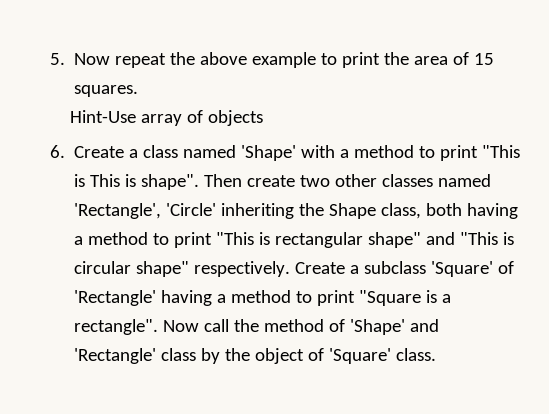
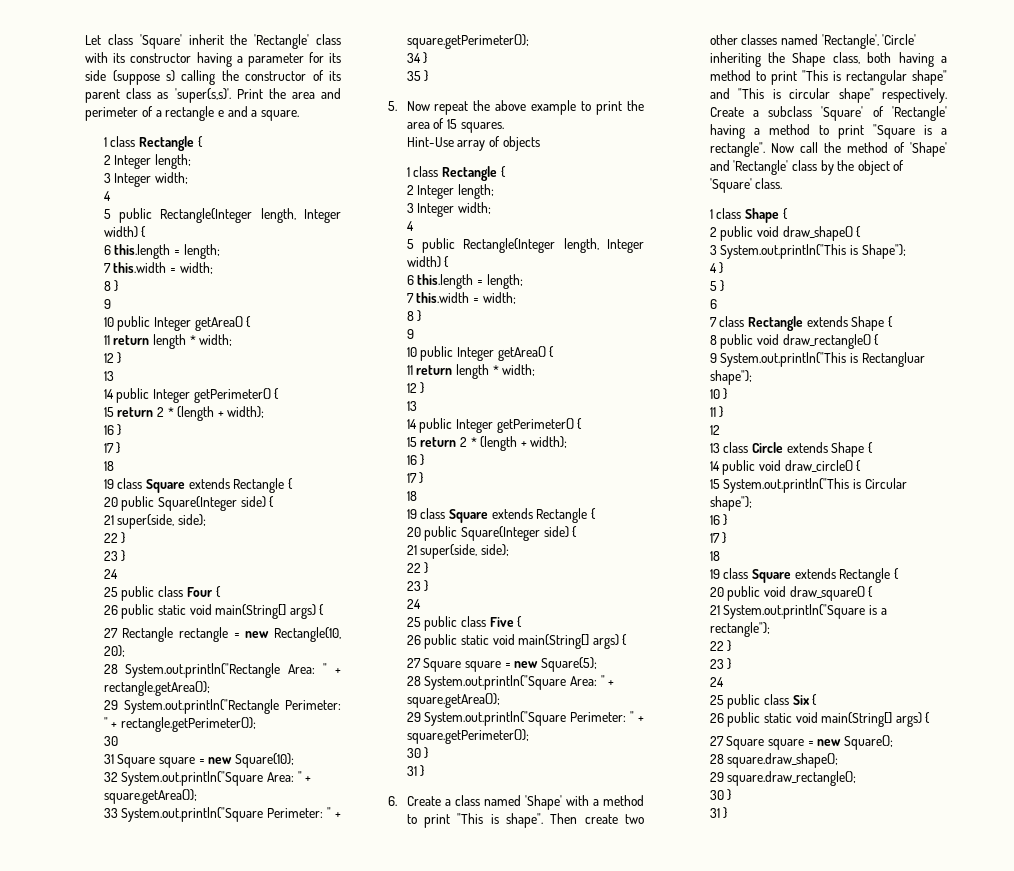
(49, 59) none -> [85,34,341,49] [85,52,341,67] [85,70,342,85] [85,88,341,103] [85,106,299,121] [103,136,203,151] [103,154,191,169] [103,172,188,187] [103,191,111,201] [103,208,341,223] [103,226,147,238] [103,244,220,259] [103,262,213,274] [103,280,119,291] [103,299,111,309] [103,316,252,331] [103,334,233,349] [103,352,122,363] [103,371,114,381] [103,388,280,403] [103,406,265,421] [103,424,122,435] [103,442,121,453] [103,461,114,471] [103,478,293,493] [103,496,275,511] [103,514,206,529] [103,532,126,543] [103,550,126,561] [103,569,118,579] [103,586,222,601] [103,604,325,619] [103,627,341,642] [103,645,125,657] [103,663,341,678] [103,681,210,696] [103,699,341,714] [103,717,256,732] [103,736,118,746] [103,753,294,768] [103,771,312,786] [103,789,197,804] [103,807,341,822] [406,34,529,49] [406,52,428,63] [406,70,429,81] Let class 'Square' inherit the 'Rectangle' class with its constructor having a parameter for its side (suppose s) calling the constructor of its parent class as 'super(s,s)'. Print the area and perimeter of a rectangle e and a square. // 1 class Rectangle { // 2 Integer length; // 3 Integer width; // 4 // 5 public Rectangle(Integer length, Integer width) { // 6 this.length = length; // 7 this.width = width; // 8 } // 9 // 10 public Integer getArea() { // 11 return length * width; // 12 } // 13 // 14 public Integer getPerimeter() { // 15 return 2 * (length + width); // 16 } // 17 } // 18 // 19 class Square extends Rectangle { // 20 public Square(Integer side) { // 21 super(side, side); // 22 } // 23 } // 24 // 25 public class Four { // 26 public static void main(String[] args) { // 27 Rectangle rectangle = new Rectangle(10, 20); // 28 System.out.println("Rectangle Area: " + rectangle.getArea()); // 29 System.out.println("Rectangle Perimeter: " + rectangle.getPerimeter()); // 30 // 31 Square square = new Square(10); // 32 System.out.println("Square Area: " + square.getArea()); // 33 System.out.println("Square Perimeter: " + square.getPerimeter()); // 34 } // 35 } //
(263, 118) none -> [406,166,506,181] [406,184,494,199] [406,202,491,217] [406,221,414,231] [406,238,644,253] [406,256,450,268] [406,274,523,289] [406,292,516,304] [406,310,422,321] [406,329,414,339] [406,346,555,361] [406,364,536,379] [406,382,425,393] [406,401,417,411] [406,418,583,433] [406,436,568,451] [406,454,425,465] [406,472,424,483] [406,491,417,501] [406,508,596,523] [406,526,578,541] [406,544,509,559] [406,562,429,573] [406,580,429,591] [406,599,421,609] [406,616,523,631] [406,634,628,649] [406,657,597,672] [406,675,615,690] [406,693,500,708] [406,711,644,726] [406,729,529,744] [406,747,429,758] [406,765,425,776] // 1 class Rectangle { // 2 Integer length; // 3 Integer width; // 4 // 5 public Rectangle(Integer length, Integer width) { // 6 this.length = length; // 7 this.width = width; // 8 } // 9 // 10 public Integer getArea() { // 11 return length * width; // 12 } // 13 // 14 public Integer getPerimeter() { // 15 return 2 * (length + width); // 16 } // 17 } // 18 // 19 class Square extends Rectangle { // 20 public Square(Integer side) { // 21 super(side, side); // 22 } // 23 } // 24 // 25 public class Five { // 26 public static void main(String[] args) { // 27 Square square = new Square(5); // 28 System.out.println("Square Area: " + square.getArea()); // 29 System.out.println("Square Perimeter: " + square.getPerimeter()); // 30 } // 31 }
[89,174,136,187] This is -> (499, 819) none
(436, 354) none -> [709,208,788,223] [709,226,862,241] [709,244,906,259] [709,262,724,273] [709,280,725,291] [709,299,717,309] [709,316,893,331] [709,334,880,349] [709,352,925,367] [709,370,752,385] [709,388,728,399] [709,406,724,417] [709,425,720,435] [709,442,873,457] [709,460,862,475] [709,478,907,493] [709,496,752,511] [709,514,728,525] [709,532,727,543] [709,551,720,561] [709,568,899,583] [709,586,874,601] [709,604,887,619] [709,622,770,637] [709,640,732,651] [709,658,732,669] [709,677,724,687] [709,694,818,709] [709,712,931,727] [709,735,893,750] [709,753,839,768] [709,771,857,786] [709,789,732,800] [709,807,728,818] // 1 class Shape { // 2 public void draw_shape() { // 3 System.out.println("This is Shape"); // 4 } // 5 } // 6 // 7 class Rectangle extends Shape { // 8 public void draw_rectangle() { // 9 System.out.println("This is Rectangluar shape"); // 10 } // 11 } // 12 // 13 class Circle extends Shape { // 14 public void draw_circle() { // 15 System.out.println("This is Circular shape"); // 16 } // 17 } // 18 // 19 class Square extends Rectangle { // 20 public void draw_square() { // 21 System.out.println("Square is a rectangle"); // 22 } // 23 } // 24 // 25 public class Six { // 26 public static void main(String[] args) { // 27 Square square = new Square(); // 28 square.draw_shape(); // 29 square.draw_rectangle(); // 30 } // 31 }

